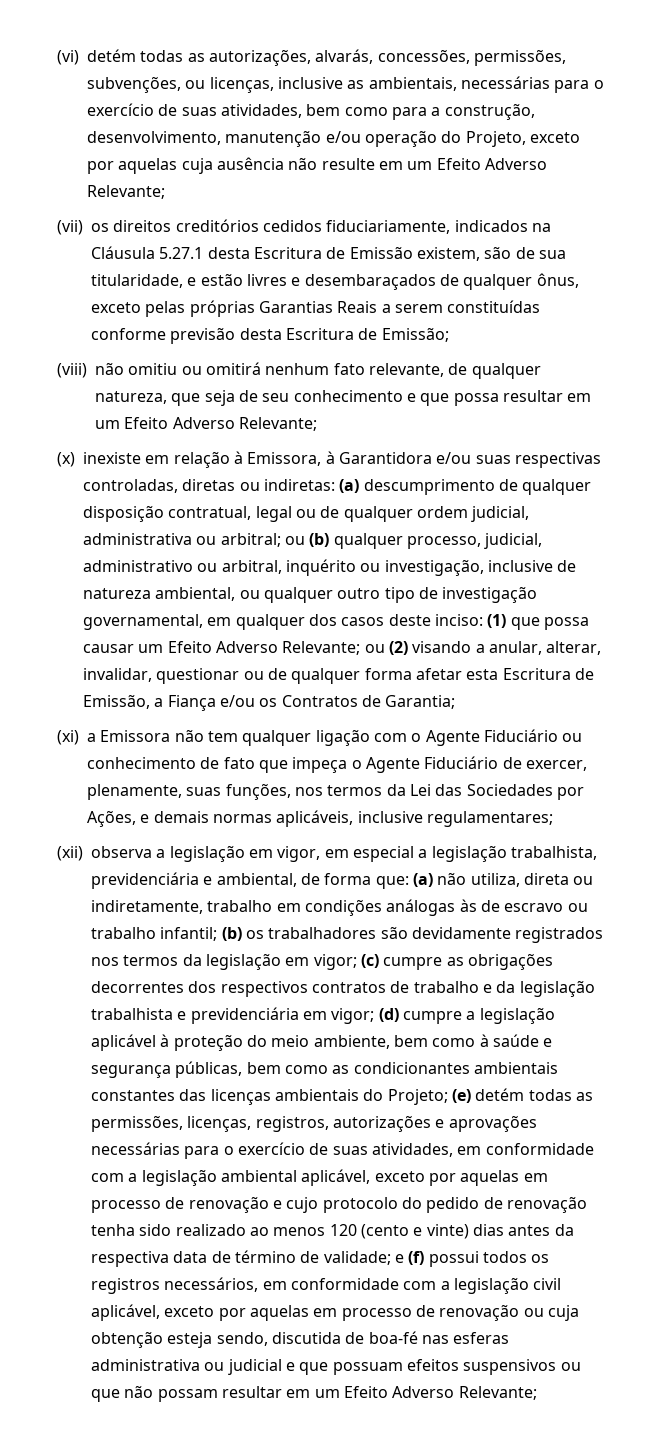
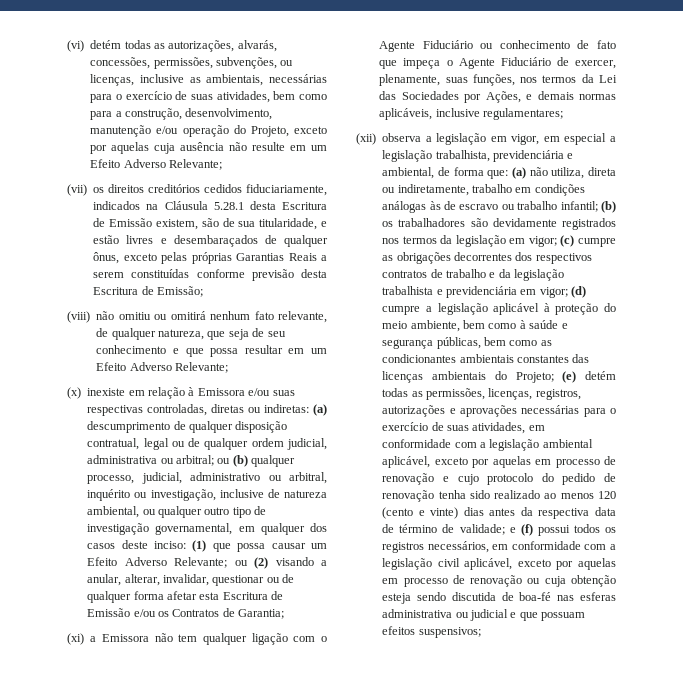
[159,247,204,259] 5.27.1 -> [213,202,244,210] 5.28.1
[247,451,432,466] Emissora, à Garantidora -> [197,388,245,396] Emissora
[83,694,216,711] Emissão, a Fiança -> [87,608,131,617] Emissão
[216,1332,268,1346] sendo, -> [417,592,447,601] sendo
[463,1359,581,1375] [91,1385,537,1402] suspensivos ou que não possam resultar em um Efeito Adverso Relevante; -> [418,627,481,638] suspensivos;

